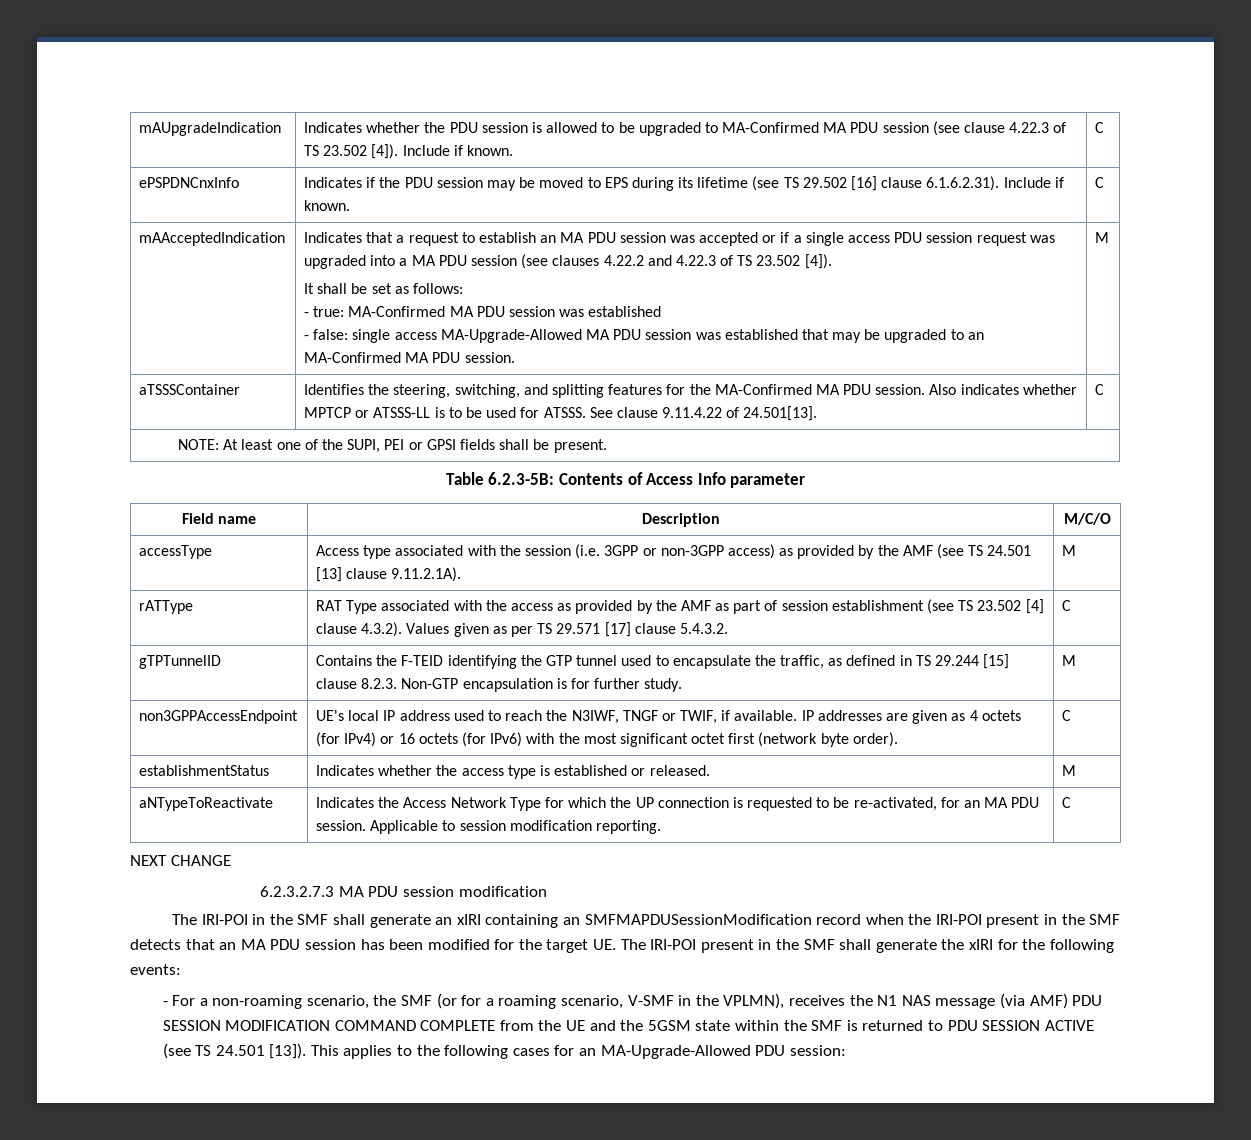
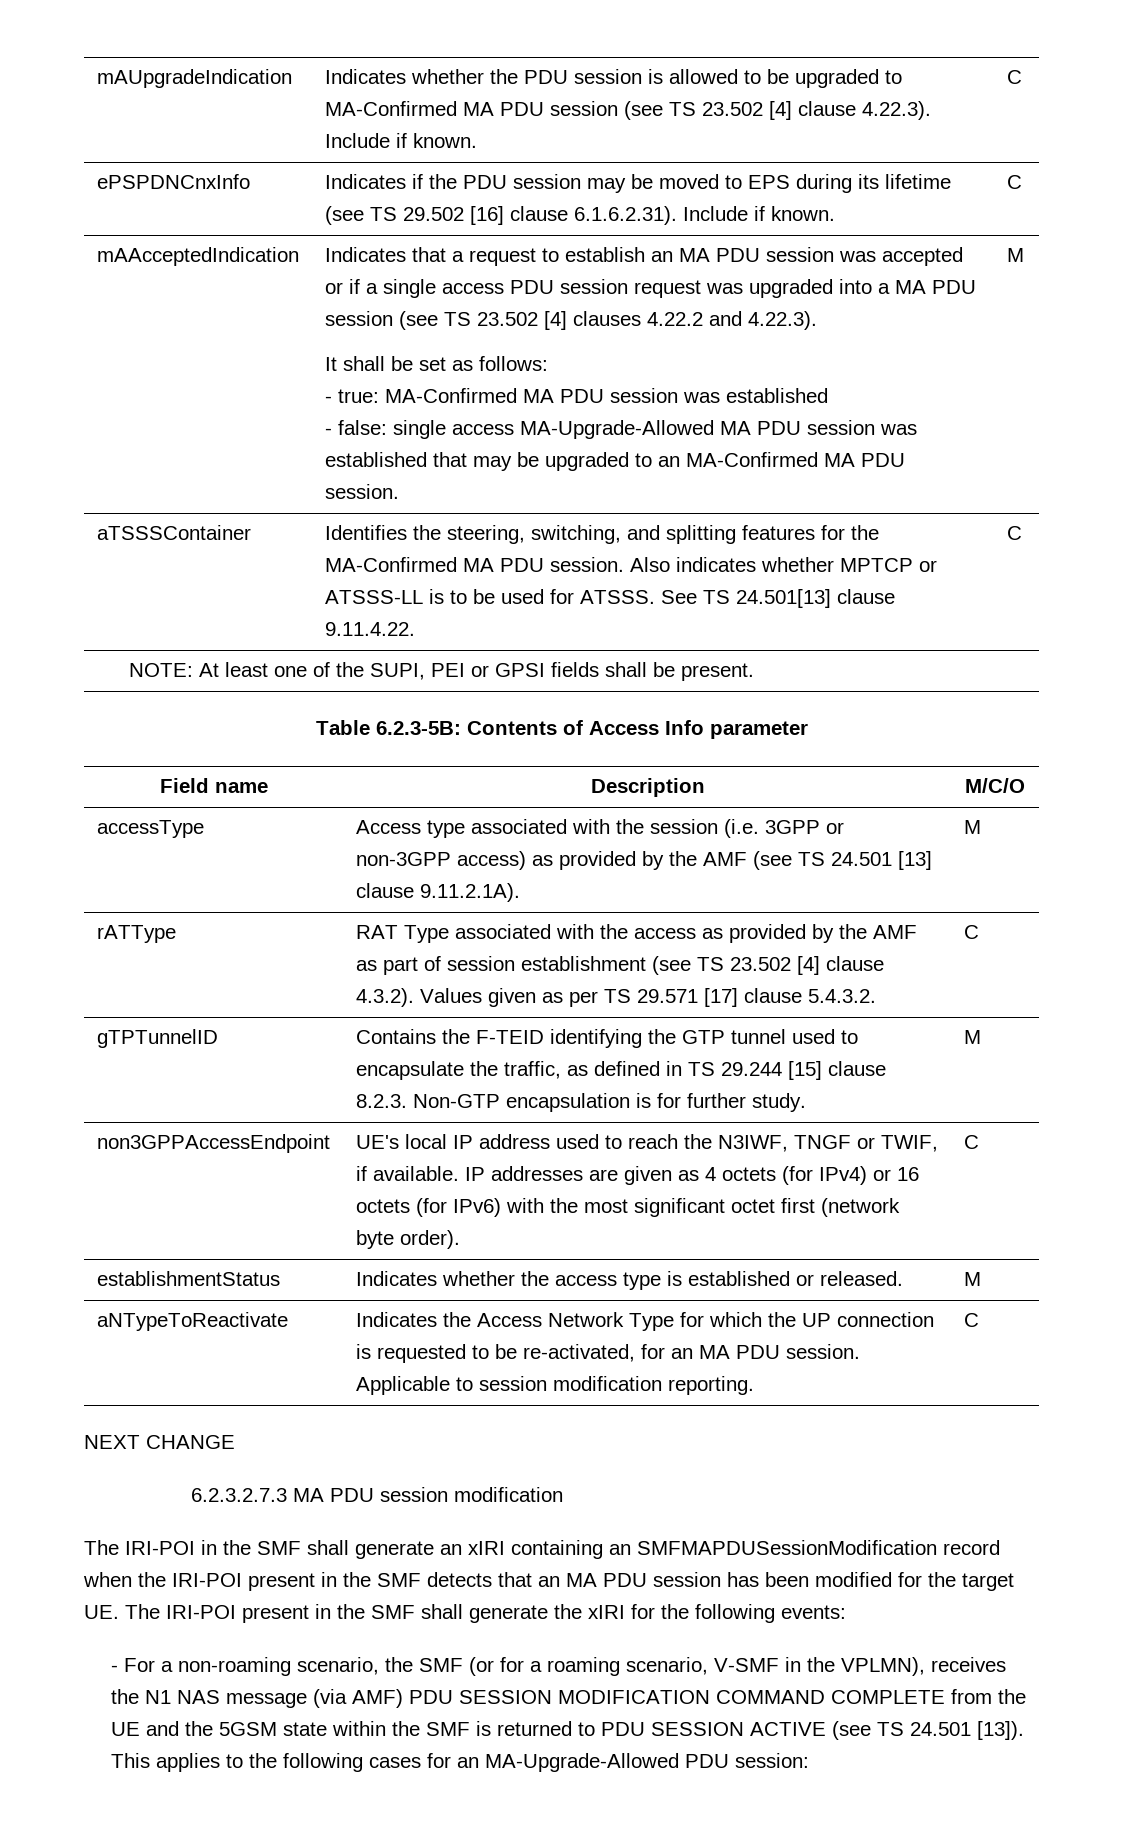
[964,122,1067,133] [304,144,399,159] clause 4.22.3 of TS 23.502 [4]). -> [668,101,931,120] TS 23.502 [4] clause 4.22.3).
[552,254,832,269] clauses 4.22.2 and 4.22.3 of TS 23.502 [4]). -> [443,311,817,330] TS 23.502 [4] clauses 4.22.2 and 4.22.3).
[616,406,818,421] clause 9.11.4.22 of 24.501[13]. -> [702,589,895,608] [324,622,415,636] TS 24.501[13] clause 9.11.4.22.

